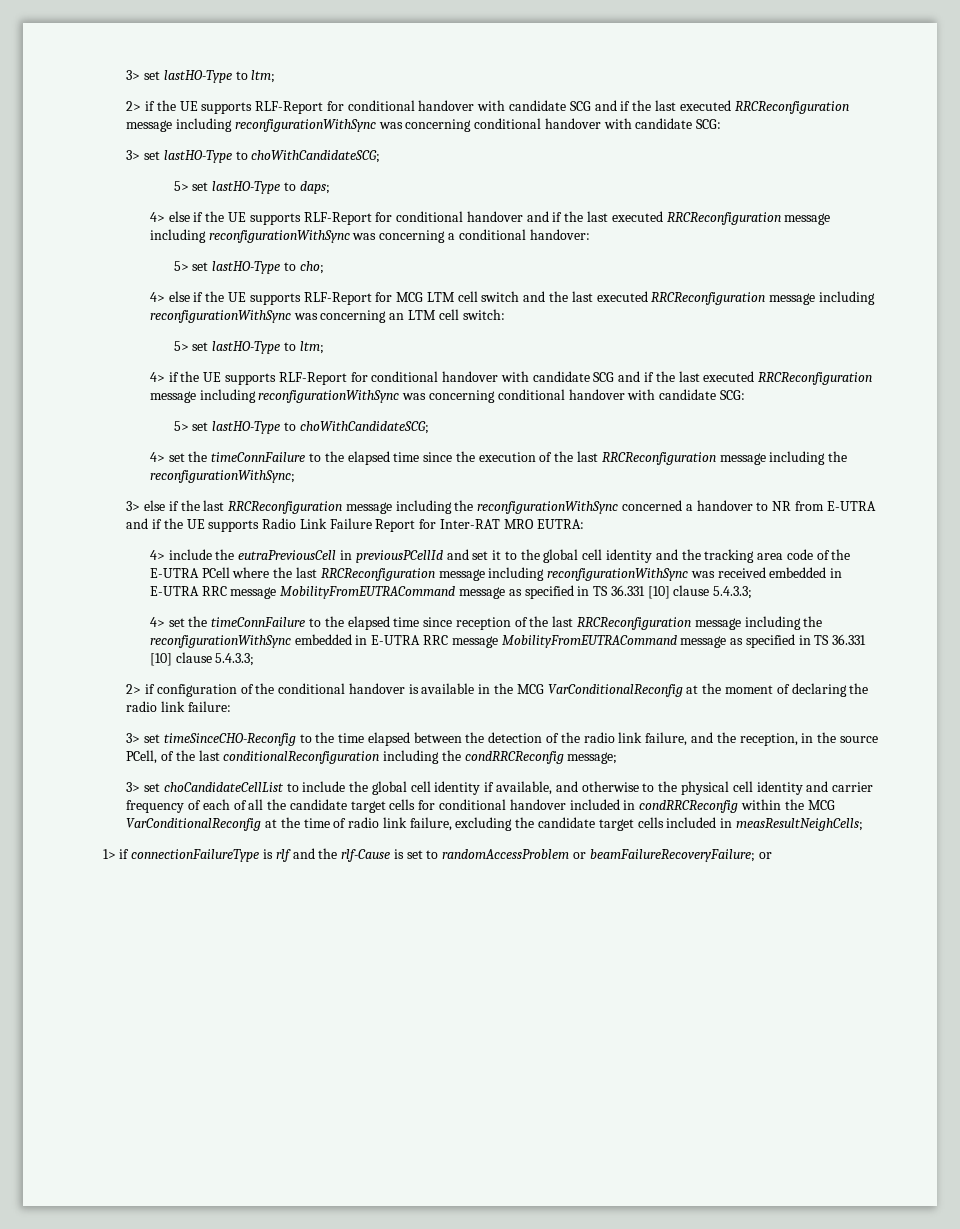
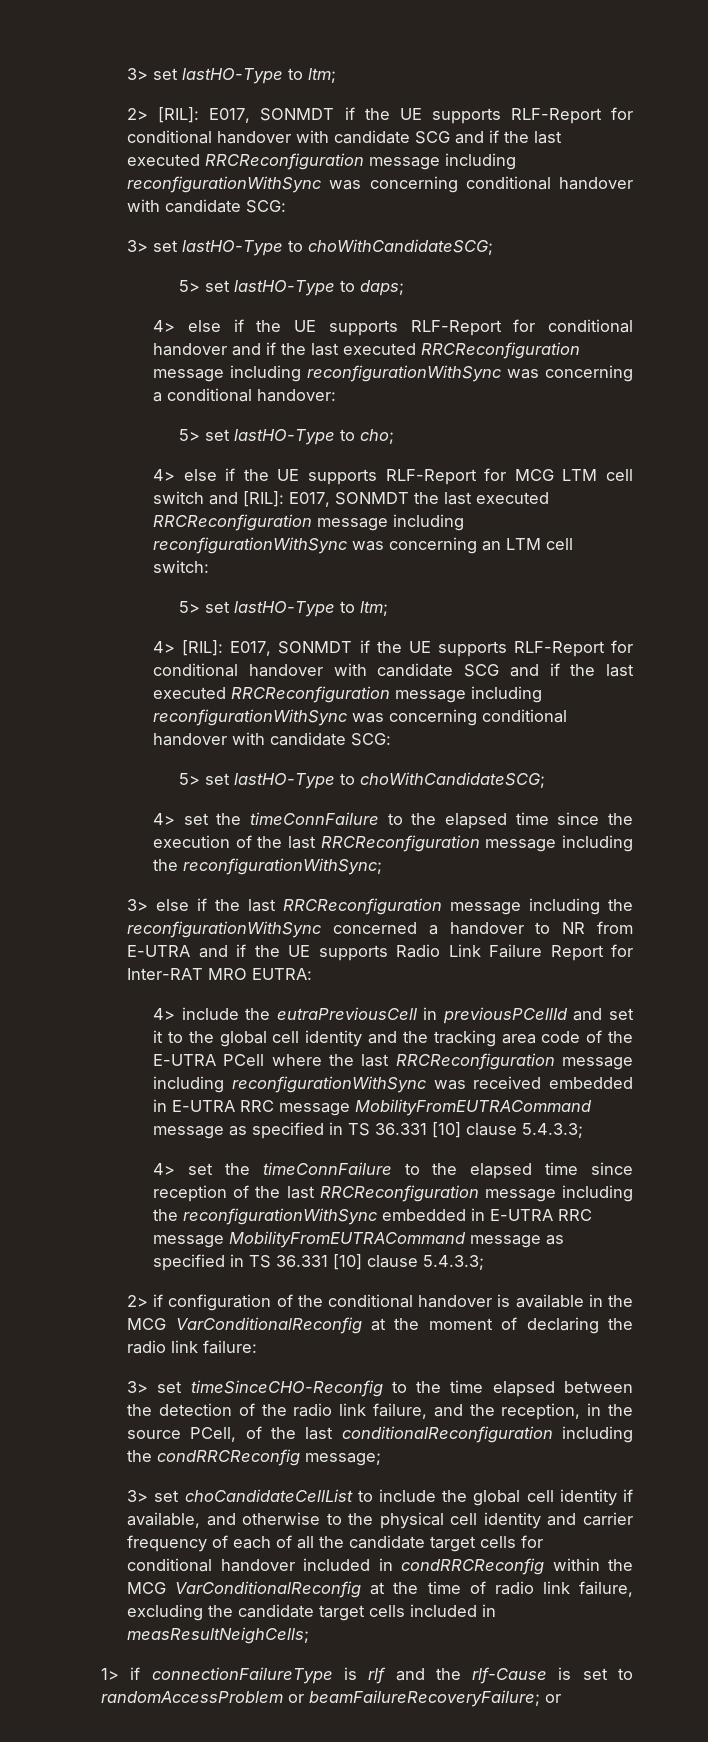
(142, 106) none -> [158,107,335,123] [RIL]: E017, SONMDT
(546, 296) none -> [243,491,410,507] [RIL]: E017, SONMDT
(165, 377) none -> [182,640,353,656] [RIL]: E017, SONMDT

